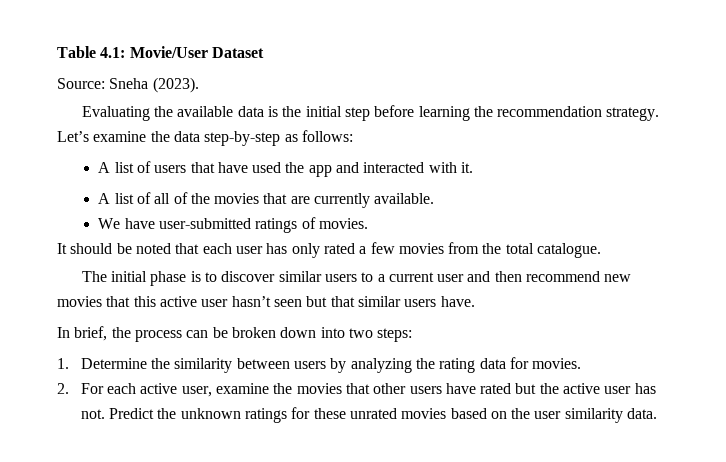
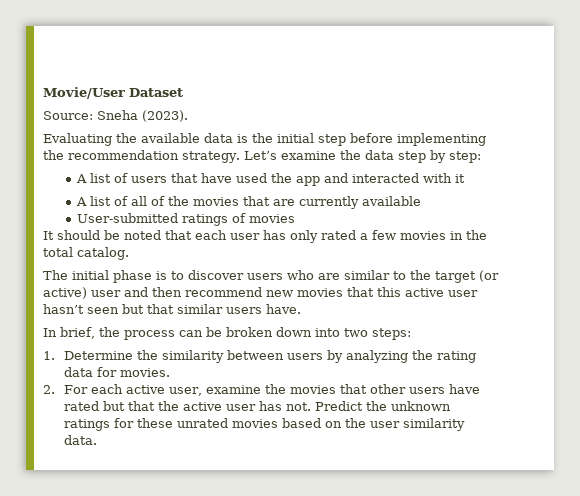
[57,46,126,58] Table 4.1: -> (43, 93) none
[418,106,470,121] learning -> [397,133,486,146] implementing
[204,130,353,146] step-by-step as follows: -> [397,150,481,163] step by step:
[461,162,474,173] it. -> [455,174,466,183] it
[374,193,435,204] [98,218,251,229] available. // We have user-submitted -> [362,196,422,206] [77,213,179,223] available // User-submitted
[318,218,368,229] movies. -> [249,214,296,223] movies
[448,242,480,254] from -> [450,231,463,240] in
[537,243,602,258] catalogue. -> [77,247,129,260] catalog.
[278,271,434,282] similar users to a current -> [247,270,499,283] [43,287,87,299] users who are similar to the target (or active)
(537, 388) none -> [127,401,155,411] that

